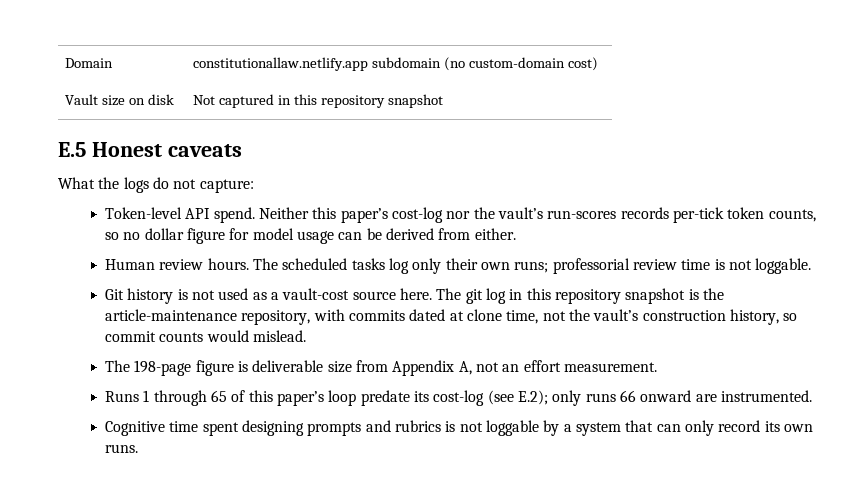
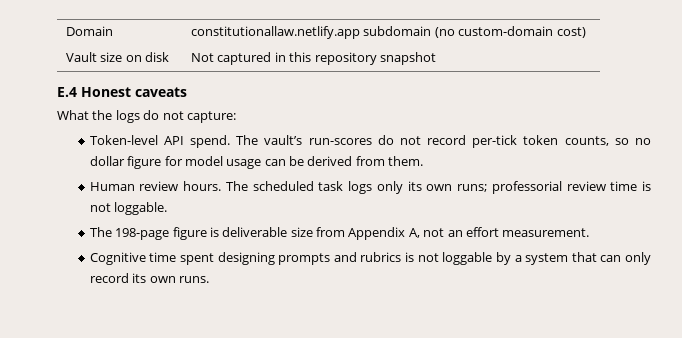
[58,142,86,157] E.5 -> [57,87,77,97] E.4
[259,207,669,223] Neither this paper’s cost-log nor the vault’s run-scores records -> [236,135,467,145] The vault’s run-scores do not record
[474,228,516,240] either. -> [388,156,424,166] them.
[351,258,478,274] tasks log only their -> [318,181,422,194] task logs only its
[105,288,724,304] [105,309,798,325] [105,330,307,342] // Git history is not used as a vault-cost source here. The git log in this repository snapshot is the article-maintenance repository, with commits dated at clone time, not the vault’s construction history, so commit counts would mislead. -> (168, 208) none
[105,390,812,406] // Runs 1 through 65 of this paper’s loop predate its cost-log (see E.2); only runs 66 onward are instrumented. -> (590, 232) none

